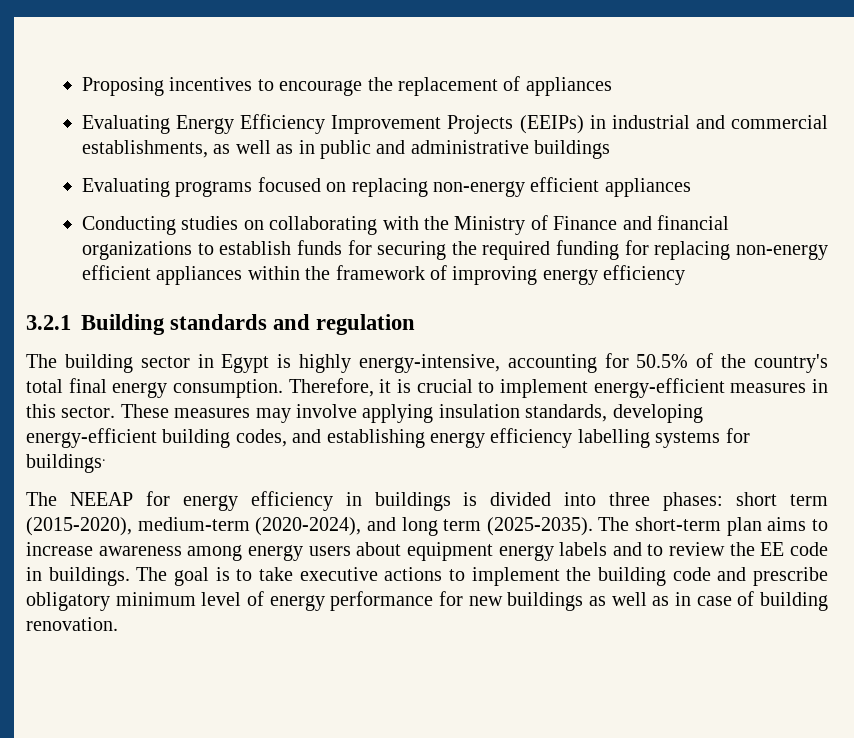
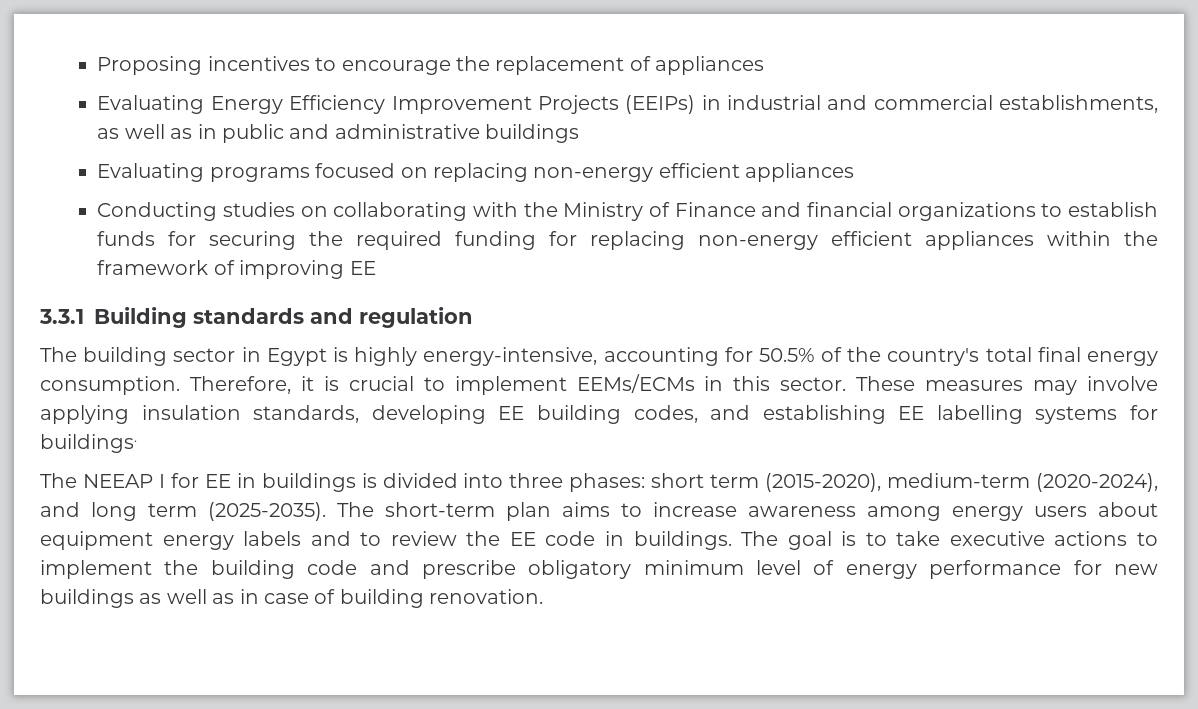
[542,265,686,285] [26,315,71,330] energy efficiency // 3.2.1 -> [349,261,376,275] [39,309,84,324] EE // 3.3.1
[593,378,807,398] energy-efficient measures -> [576,374,695,393] EEMs/ECMs
[26,428,157,448] energy-efficient -> [498,406,525,420] EE
[429,428,573,448] energy efficiency -> [898,406,925,420] EE
[145,491,333,511] for energy efficiency -> [158,473,231,488] I for EE

